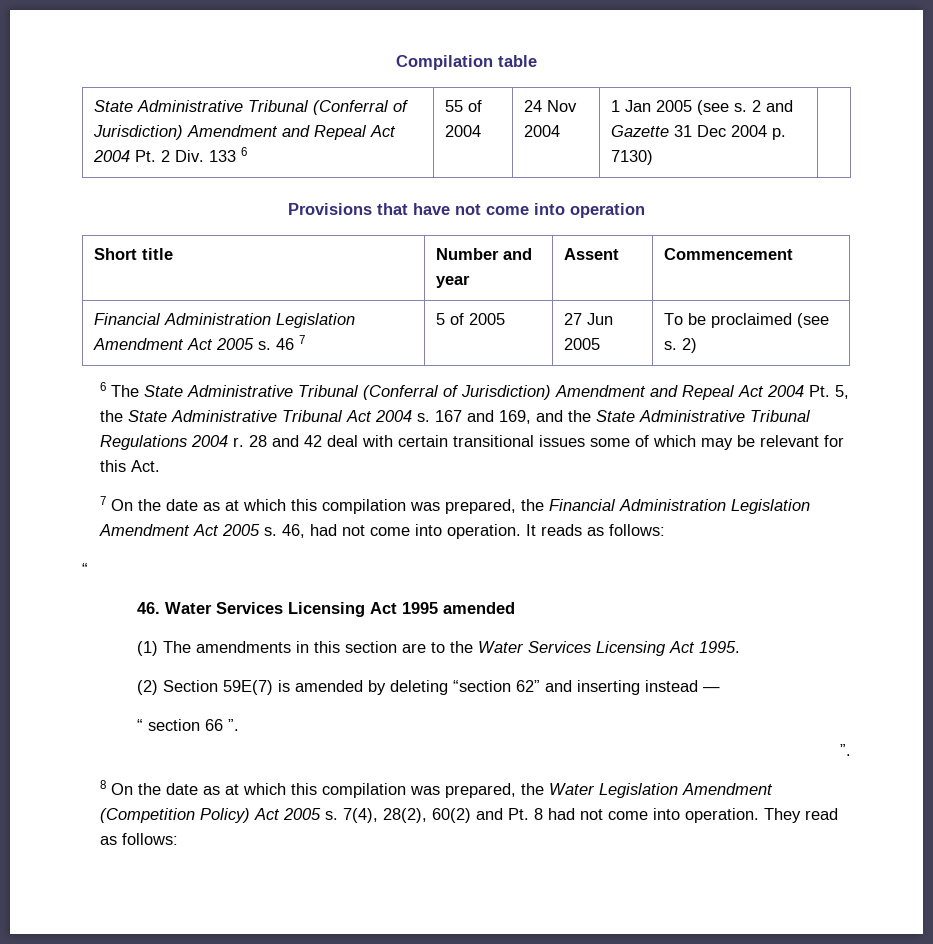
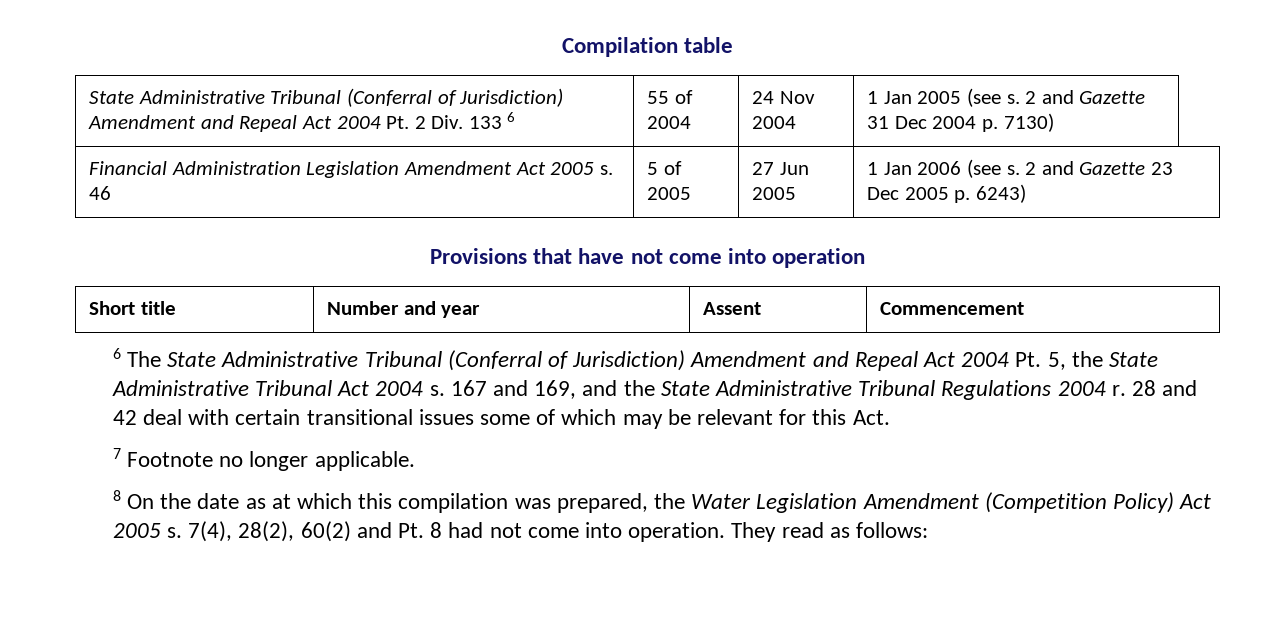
(654, 157) | -> [89,161,613,178] [89,186,112,200] [647,161,682,175] [647,187,692,200] [752,162,809,175] [752,187,797,200] [867,159,1173,178] [867,184,1026,203] // Financial Administration Legislation Amendment Act 2005 s. 46 | 5 of 2005 | 27 Jun 2005 | 1 Jan 2006 (see s. 2 and Gazette 23 Dec 2005 p. 6243)
[94,313,356,328] [93,335,306,350] [436,313,506,325] [564,313,614,325] [564,338,601,350] [664,313,830,328] [664,338,698,353] // Financial Administration Legislation Amendment Act 2005 s. 46 7 | 5 of 2005 | 27 Jun 2005 | To be proclaimed (see s. 2) -> (1025, 308) none
[111,499,811,514] [99,524,666,539] [82,563,88,575] [136,602,515,617] [136,641,740,656] [136,680,720,695] [136,719,239,731] [840,744,851,756] On the date as at which this compilation was prepared, the Financial Administration Legislation Amendment Act 2005 s. 46, had not come into operation. It reads as follows: // “ // 46. Water Services Licensing Act 1995 amended // (1) The amendments in this section are to the Water Services Licensing Act 1995. // (2) Section 59E(7) is amended by deleting “section 62” and inserting instead — // “ section 66 ”. // ”. -> [126,451,415,471] Footnote no longer applicable.

